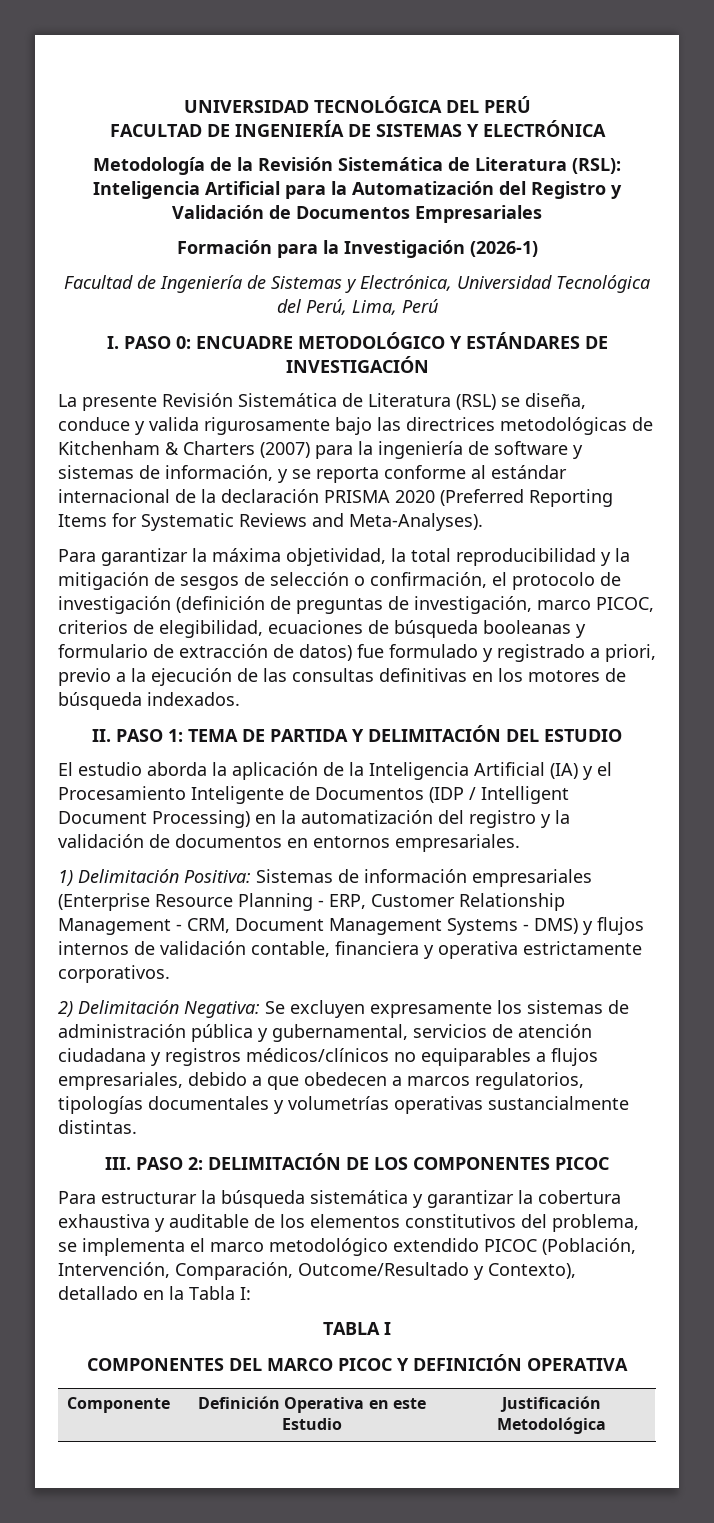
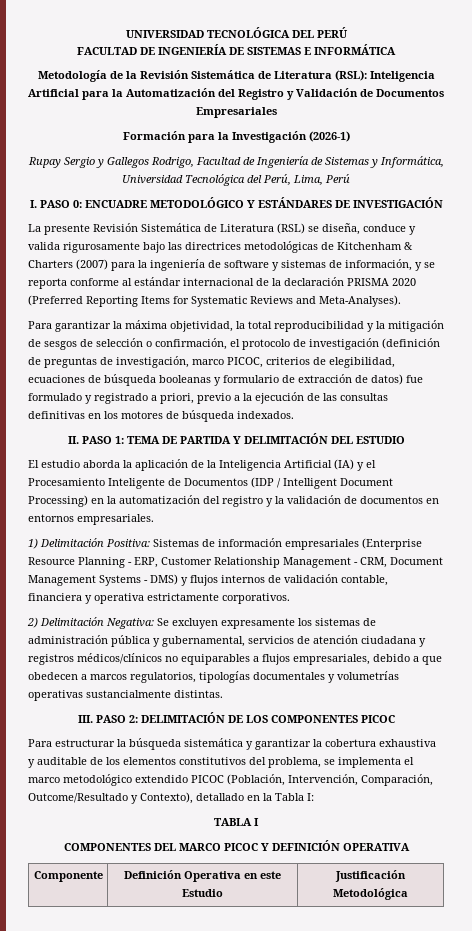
[466,120,606,137] Y ELECTRÓNICA -> [304,44,396,55] E INFORMÁTICA
(538, 249) none -> [27,157,194,168] Rupay Sergio y Gallegos Rodrigo,
[360,275,452,291] Electrónica, -> [379,156,444,168] Informática,

